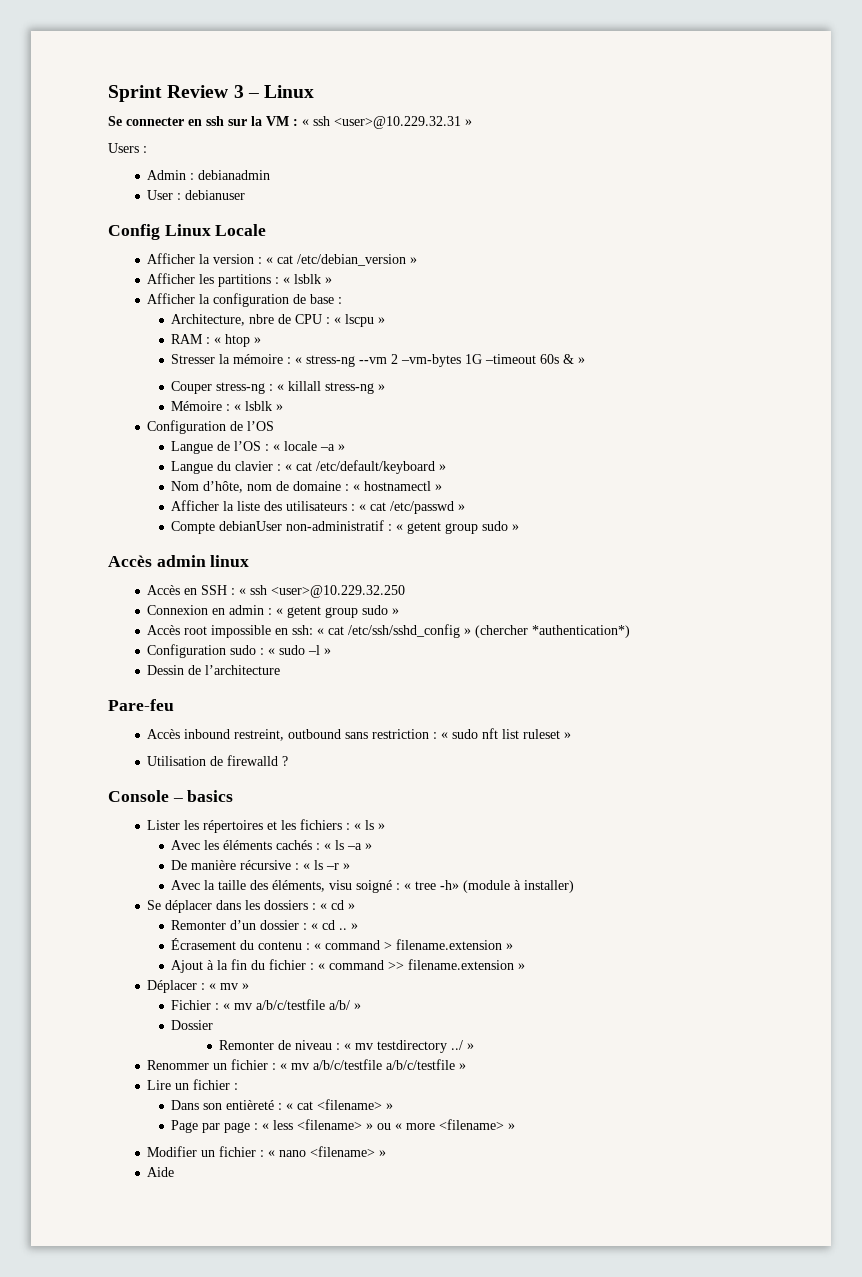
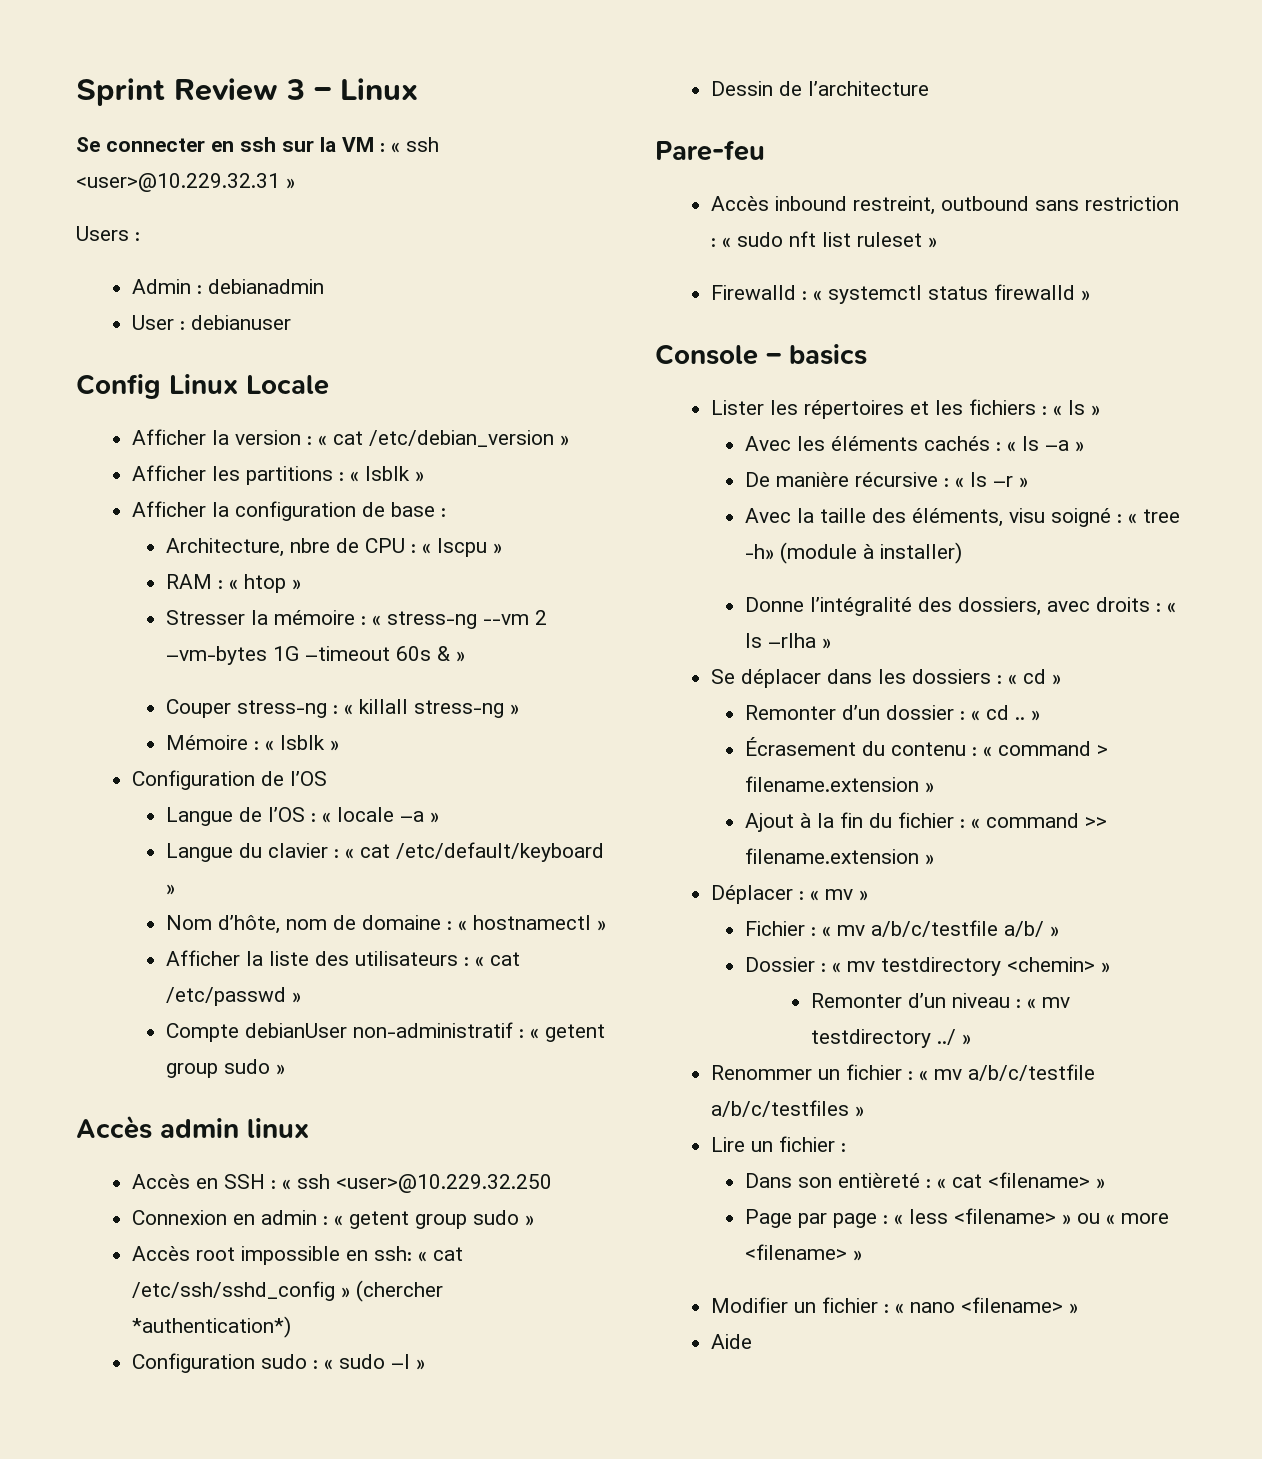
[147,755,289,766] Utilisation de firewalld ? -> [711,284,1091,304] Firewalld : « systemctl status firewalld »
(575, 886) none -> [744,597,1176,616] [744,633,831,649] // Donne l’intégralité des dossiers, avec droits : « ls –rlha »
[219,1040,292,1050] // Remonter de -> [820,957,1110,976] [810,993,946,1008] : « mv testdirectory <chemin> » // Remonter d’un
[386,1059,456,1070] a/b/c/testfile -> [711,1100,850,1117] a/b/c/testfiles

